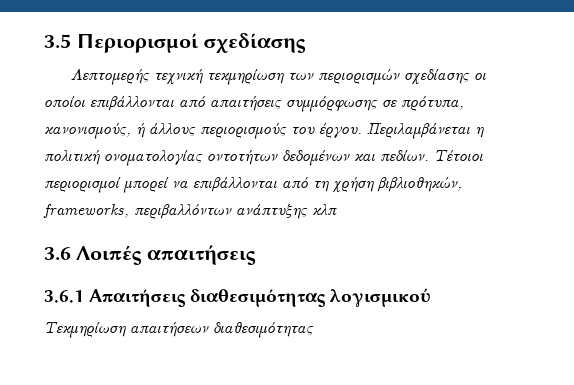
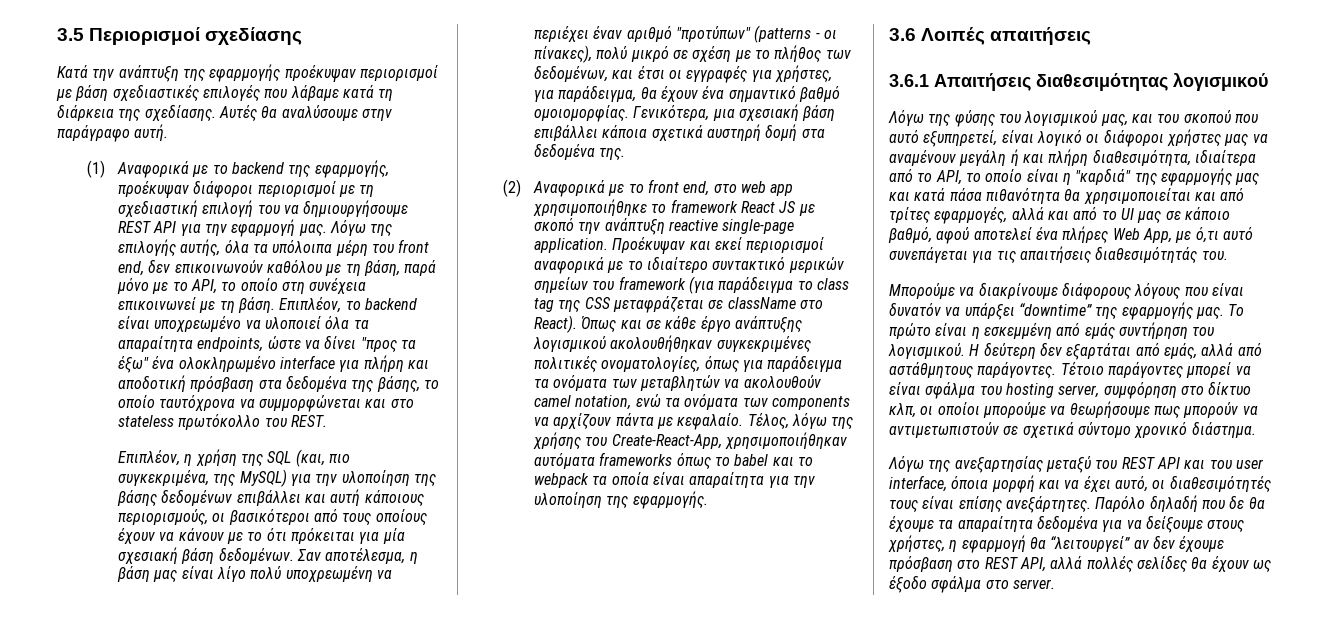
[70,69,486,85] [44,96,464,112] [44,122,484,139] [44,149,483,166] [44,177,462,193] [43,204,338,219] Λεπτομερής τεχνική τεκμηρίωση των περιορισμών σχεδίασης οι οποίοι επιβάλλονται από απαιτήσεις συμμόρφωσης σε πρότυπα, κανονισμούς, ή άλλους περιορισμούς του έργου. Περιλαμβάνεται η πολιτική ονοματολογίας οντοτήτων δεδομένων και πεδίων. Τέτοιοι περιορισμοί μπορεί να επιβάλλονται από τη χρήση βιβλιοθηκών, frameworks, περιβαλλόντων ανάπτυξης κλπ -> [57,64,438,82] [56,84,394,102] [57,104,392,122] [57,124,169,142] [87,160,389,178] [117,180,375,198] [117,200,409,217] [117,219,393,237] [117,239,430,257] [117,259,437,276] [116,278,367,294] [117,297,417,313] [117,316,369,332] [117,335,416,353] [117,355,429,373] [117,375,439,393] [117,395,414,412] [117,414,327,430] [117,449,350,467] [117,469,436,487] [116,489,424,507] [117,509,427,526] [117,528,405,544] [117,547,418,564] [116,566,392,583] [533,25,837,43] [533,45,851,63] [533,65,832,83] [533,85,840,102] [533,104,836,122] [533,124,825,141] [533,143,626,161] [503,179,794,197] [532,199,815,216] [533,218,795,235] [533,237,825,254] [533,256,844,274] [533,276,849,294] [533,296,823,313] [533,315,802,333] [532,335,811,353] [533,355,843,373] [533,375,821,391] [533,394,850,410] [533,413,854,430] [532,432,847,450] [533,452,813,470] [533,472,815,488] [533,491,708,509] Κατά την ανάπτυξη της εφαρμογής προέκυψαν περιορισμοί με βάση σχεδιαστικές επιλογές που λάβαμε κατά τη διάρκεια της σχεδίασης. Αυτές θα αναλύσουμε στην παράγραφο αυτή. // (1) Αναφορικά με το backend της εφαρμογής, προέκυψαν διάφοροι περιορισμοί με τη σχεδιαστική επιλογή του να δημιουργήσουμε REST API για την εφαρμογή μας. Λόγω της επιλογής αυτής, όλα τα υπόλοιπα μέρη του front end, δεν επικοινωνούν καθόλου με τη βάση, παρά μόνο με το API, το οποίο στη συνέχεια επικοινωνεί με τη βάση. Επιπλέον, το backend είναι υποχρεωμένο να υλοποιεί όλα τα απαραίτητα endpoints, ώστε να δίνει "προς τα έξω" ένα ολοκληρωμένο interface για πλήρη και αποδοτική πρόσβαση στα δεδομένα της βάσης, το οποίο ταυτόχρονα να συμμορφώνεται και στο stateless πρωτόκολλο του REST. // Επιπλέον, η χρήση της SQL (και, πιο συγκεκριμένα, της MySQL) για την υλοποίηση της βάσης δεδομένων επιβάλλει και αυτή κάποιους περιορισμούς, οι βασικότεροι από τους οποίους έχουν να κάνουν με το ότι πρόκειται για μία σχεσιακή βάση δεδομένων. Σαν αποτέλεσμα, η βάση μας είναι λίγο πολύ υποχρεωμένη να περιέχει έναν αριθμό "προτύπων" (patterns - οι πίνακες), πολύ μικρό σε σχέση με το πλήθος των δεδομένων, και έτσι οι εγγραφές για χρήστες, για παράδειγμα, θα έχουν ένα σημαντικό βαθμό ομοιομορφίας. Γενικότερα, μια σχεσιακή βάση επιβάλλει κάποια σχετικά αυστηρή δομή στα δεδομένα της. // (2) Αναφορικά με το front end, στο web app χρησιμοποιήθηκε το framework React JS με σκοπό την ανάπτυξη reactive single-page application. Προέκυψαν και εκεί περιορισμοί αναφορικά με το ιδιαίτερο συντακτικό μερικών σημείων του framework (για παράδειγμα το class tag της CSS μεταφράζεται σε className στο React). Όπως και σε κάθε έργο ανάπτυξης λογισμικού ακολουθήθηκαν συγκεκριμένες πολιτικές ονοματολογίες, όπως για παράδειγμα τα ονόματα των μεταβλητών να ακολουθούν camel notation, ενώ τα ονόματα των components να αρχίζουν πάντα με κεφαλαίο. Τέλος, λόγω της χρήσης του Create-React-App, χρησιμοποιήθηκαν αυτόματα frameworks όπως το babel και το webpack τα οποία είναι απαραίτητα για την υλοποίηση της εφαρμογής.
[44,321,314,338] Τεκμηρίωση απαιτήσεων διαθεσιμότητας -> [888,110,1258,127] [889,129,1268,147] [889,149,1256,166] [889,168,1260,186] [889,188,1245,204] [889,207,1230,224] [888,226,1253,244] [889,246,1228,264] [889,282,1244,300] [889,302,1245,320] [889,322,1215,340] [888,342,1262,360] [889,362,1251,379] [889,381,1252,399] [889,401,1258,419] [889,421,1256,438] [888,456,1264,473] [889,475,1271,493] [889,495,1265,513] [889,515,1245,533] [888,535,1225,553] [889,555,1271,573] [889,575,1055,593] Λόγω της φύσης του λογισμικού μας, και του σκοπού που αυτό εξυπηρετεί, είναι λογικό οι διάφοροι χρήστες μας να αναμένουν μεγάλη ή και πλήρη διαθεσιμότητα, ιδιαίτερα από το API, το οποίο είναι η "καρδιά" της εφαρμογής μας και κατά πάσα πιθανότητα θα χρησιμοποιείται και από τρίτες εφαρμογές, αλλά και από το UI μας σε κάποιο βαθμό, αφού αποτελεί ένα πλήρες Web App, με ό,τι αυτό συνεπάγεται για τις απαιτήσεις διαθεσιμότητάς του. // Μπορούμε να διακρίνουμε διάφορους λόγους που είναι δυνατόν να υπάρξει “downtime” της εφαρμογής μας. Το πρώτο είναι η εσκεμμένη από εμάς συντήρηση του λογισμικού. Η δεύτερη δεν εξαρτάται από εμάς, αλλά από αστάθμητους παράγοντες. Τέτοιο παράγοντες μπορεί να είναι σφάλμα του hosting server, συμφόρηση στο δίκτυο κλπ, οι οποίοι μπορούμε να θεωρήσουμε πως μπορούν να αντιμετωπιστούν σε σχετικά σύντομο χρονικό διάστημα. // Λόγω της ανεξαρτησίας μεταξύ του REST API και του user interface, όποια μορφή και να έχει αυτό, οι διαθεσιμότητές τους είναι επίσης ανεξάρτητες. Παρόλο δηλαδή που δε θα έχουμε τα απαραίτητα δεδομένα για να δείξουμε στους χρήστες, η εφαρμογή θα “λειτουργεί” αν δεν έχουμε πρόσβαση στο REST API, αλλά πολλές σελίδες θα έχουν ως έξοδο σφάλμα στο server.

